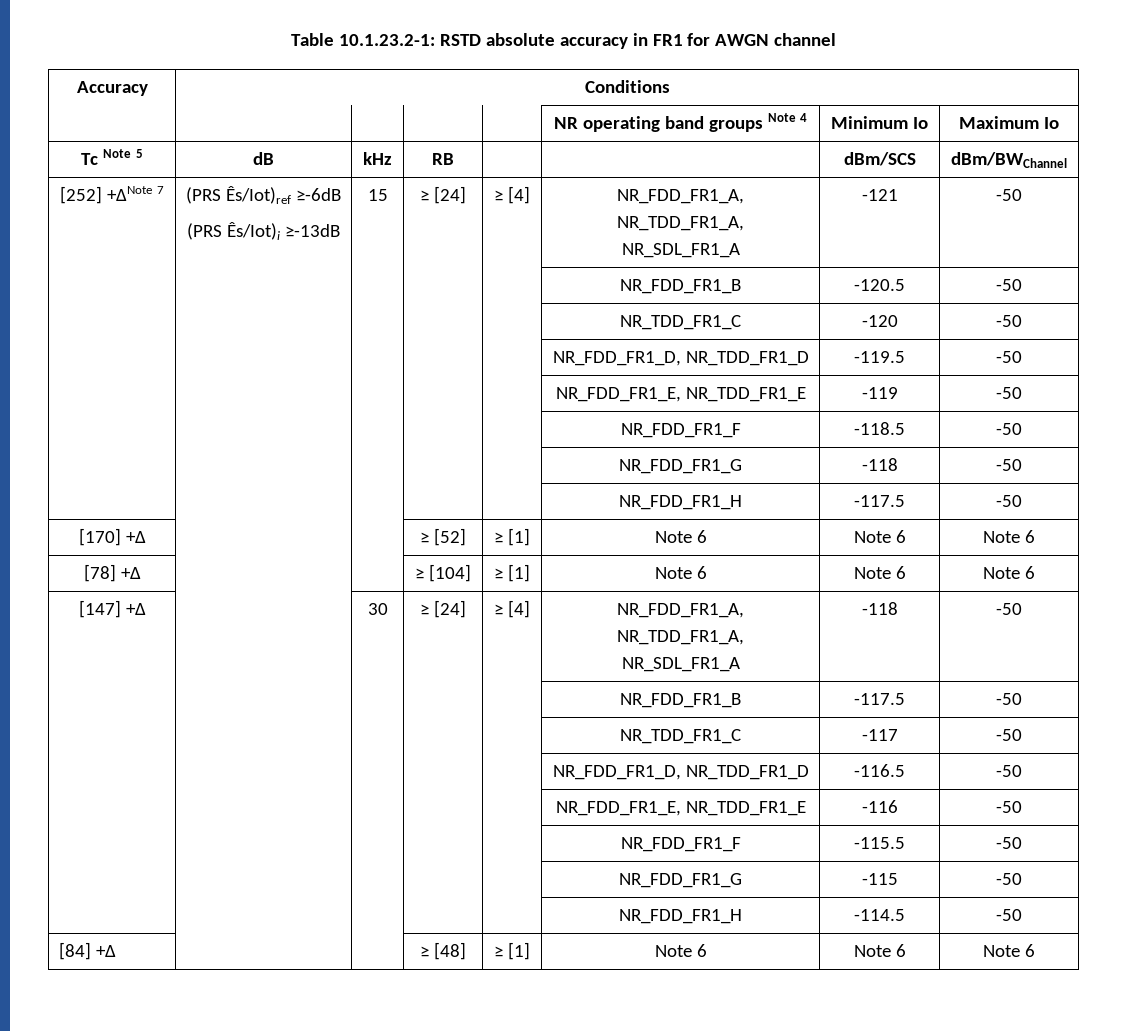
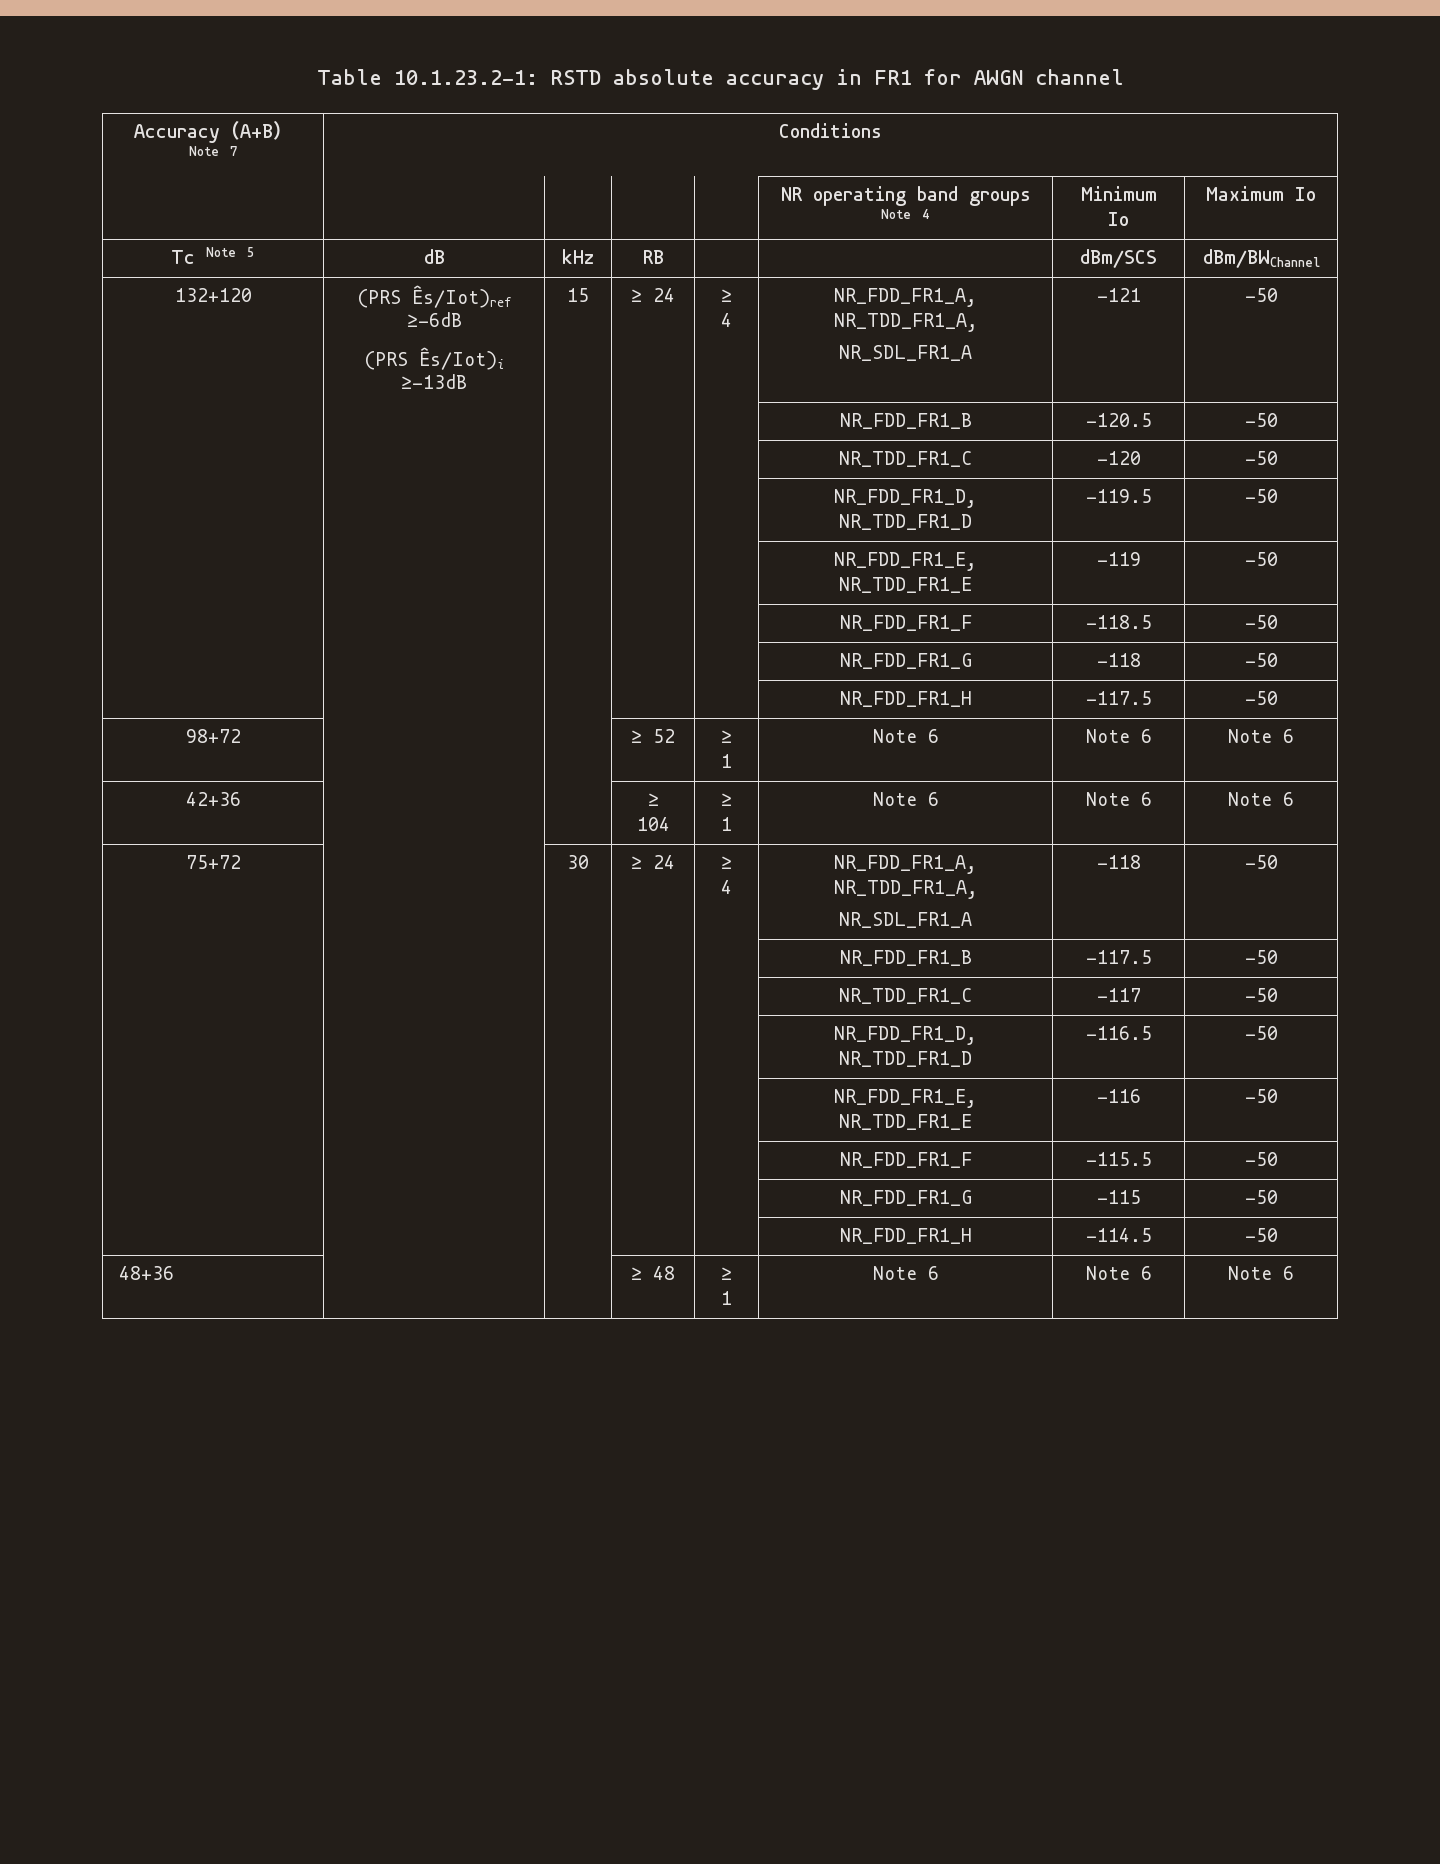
(148, 88) none -> [219,121,293,140] [188,146,238,156] （A+B）Note 7
[60,186,164,204] [252] +ΔNote 7 -> [174,288,252,302] 132+120
[433,186,466,204] [494,186,530,204] [24] | ≥ [4] -> [653,288,675,302] [721,289,732,302] [721,313,732,327] 24 | ≥ 4
[78,528,146,546] [420,528,466,546] [494,528,530,546] [654,530,707,543] [853,530,906,543] [983,530,1035,543] [83,564,141,582] [415,564,471,582] [494,564,530,582] [654,566,707,579] [853,566,906,579] [983,566,1035,579] [78,600,146,618] [170] +Δ | | | ≥ [52] | ≥ [1] | Note 6 | Note 6 | Note 6 // [78] +Δ | | | ≥ [104] | ≥ [1] | Note 6 | Note 6 | Note 6 // [147] +Δ -> [185,729,241,743] [631,729,675,743] [721,730,732,743] [721,754,732,768] [872,729,939,743] [1085,729,1152,743] [1228,729,1294,743] [185,792,241,806] [647,793,659,806] [636,817,670,831] [721,793,732,806] [721,817,732,831] [872,792,939,806] [1085,792,1152,806] [1228,792,1294,806] [185,855,241,869] 98+72 | | | ≥ 52 | ≥ 1 | Note 6 | Note 6 | Note 6 // 42+36 | | | ≥ 104 | ≥ 1 | Note 6 | Note 6 | Note 6 // 75+72
[433,600,466,618] [494,600,530,618] [24] | ≥ [4] -> [653,855,675,869] [721,856,732,869] [721,880,732,894] 24 | ≥ 4
[58,942,116,960] [420,942,466,960] [494,942,530,960] [84] +Δ | | | ≥ [48] | ≥ [1] -> [119,1266,175,1280] [631,1266,675,1280] [721,1267,732,1280] [721,1291,732,1305] 48+36 | | | ≥ 48 | ≥ 1

